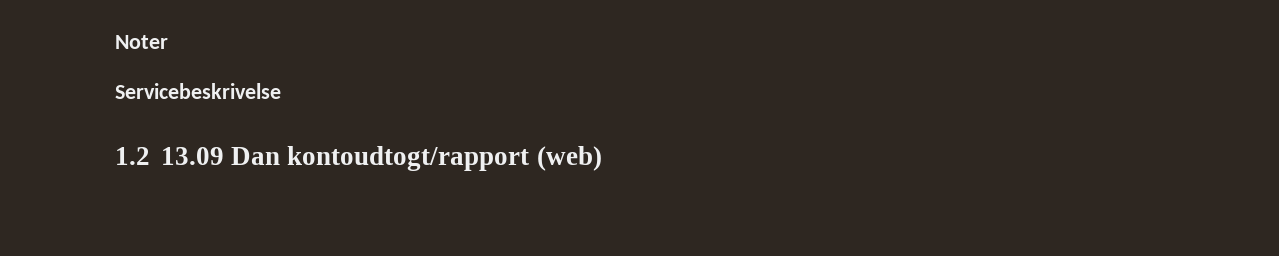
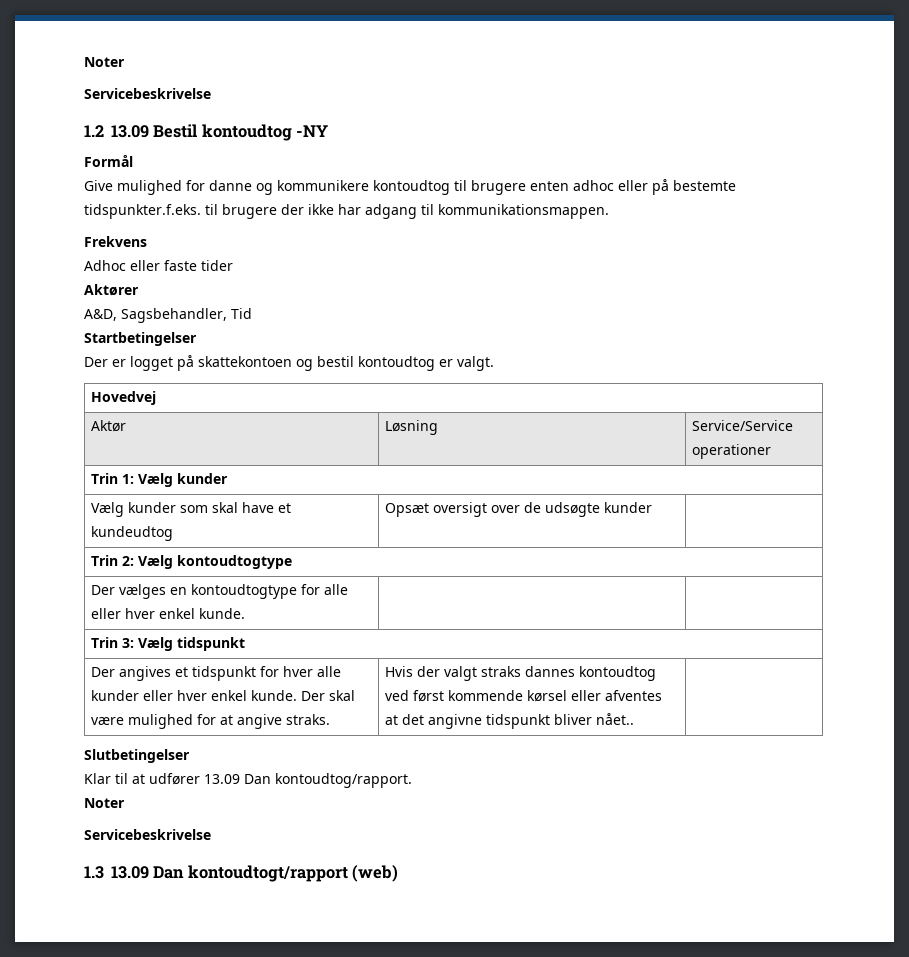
(224, 156) none -> [153,124,329,141] [84,155,133,167] [84,179,736,195] [84,204,609,219] [84,236,147,247] [84,260,233,271] [84,284,139,296] [84,308,252,323] [84,332,197,346] [84,355,494,371] [91,391,157,405] [91,420,127,432] [385,420,439,435] [692,420,794,431] [692,444,772,459] [91,473,229,487] [91,502,292,517] [91,526,174,541] [385,502,653,517] [91,555,293,569] [91,584,349,599] [91,608,246,619] [91,637,246,651] [91,666,342,681] [91,690,356,701] [91,714,331,729] [385,666,657,681] [385,690,663,702] [385,713,635,729] [84,749,190,763] [84,773,412,788] [84,798,125,808] [84,829,211,840] [84,866,149,879] Bestil kontoudtog -NY // Formål // Give mulighed for danne og kommunikere kontoudtog til brugere enten adhoc eller på bestemte tidspunkter.f.eks. til brugere der ikke har adgang til kommunikationsmappen. // Frekvens // Adhoc eller faste tider // Aktører // A&D, Sagsbehandler, Tid // Startbetingelser // Der er logget på skattekontoen og bestil kontoudtog er valgt. // Hovedvej // Aktør | Løsning | Service/Service operationer // Trin 1: Vælg kunder // Vælg kunder som skal have et kundeudtog | Opsæt oversigt over de udsøgte kunder | // Trin 2: Vælg kontoudtogtype // Der vælges en kontoudtogtype for alle eller hver enkel kunde. | | // Trin 3: Vælg tidspunkt // Der angives et tidspunkt for hver alle kunder eller hver enkel kunde. Der skal være mulighed for at angive straks. | Hvis der valgt straks dannes kontoudtog ved først kommende kørsel eller afventes at det angivne tidspunkt bliver nået.. | // Slutbetingelser // Klar til at udfører 13.09 Dan kontoudtog/rapport. // Noter // Servicebeskrivelse // 1.3 13.09

